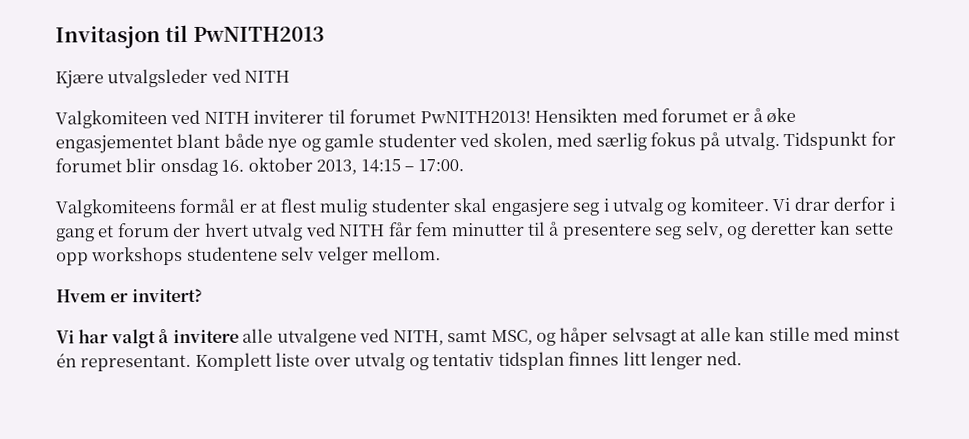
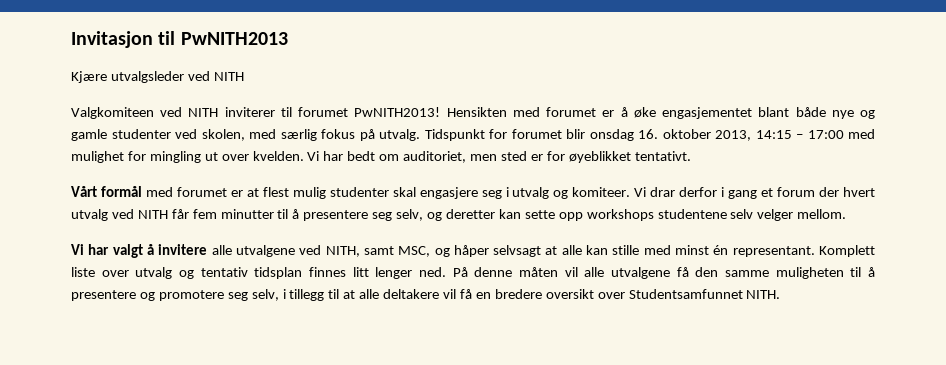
[417,159,464,172] [55,198,236,218] 17:00. // Valgkomiteens formål -> [807,129,875,139] [71,151,691,163] [71,186,227,197] 17:00 med mulighet for mingling ut over kvelden. Vi har bedt om auditoriet, men sted er for øyeblikket tentativt. // Vårt formål med forumet
[56,288,203,303] // Hvem er invitert? -> (847, 214) none
(743, 358) none -> [452,267,875,279] [71,289,781,301] På denne måten vil alle utvalgene få den samme muligheten til å presentere og promotere seg selv, i tillegg til at alle deltakere vil få en bredere oversikt over Studentsamfunnet NITH.

